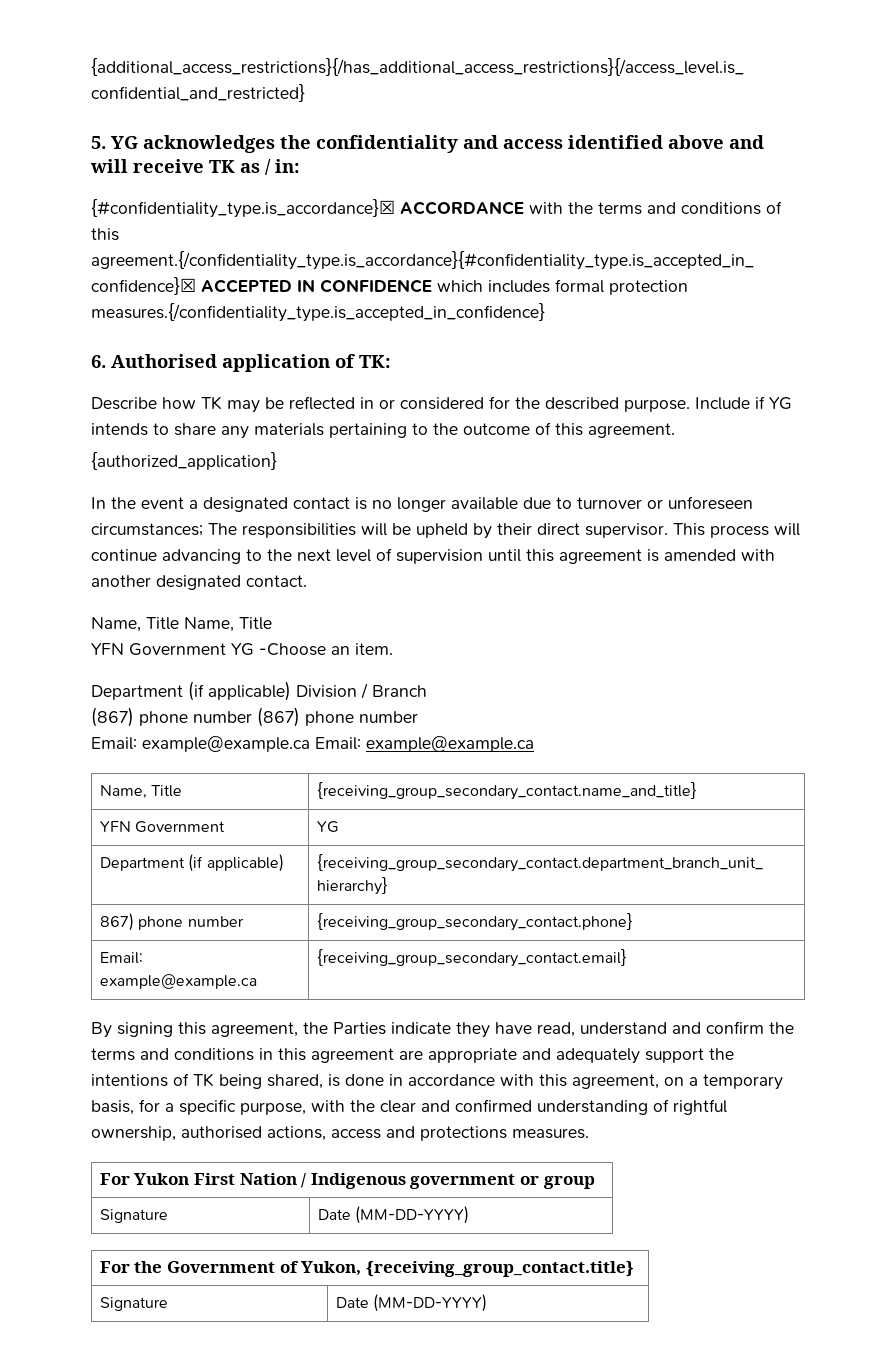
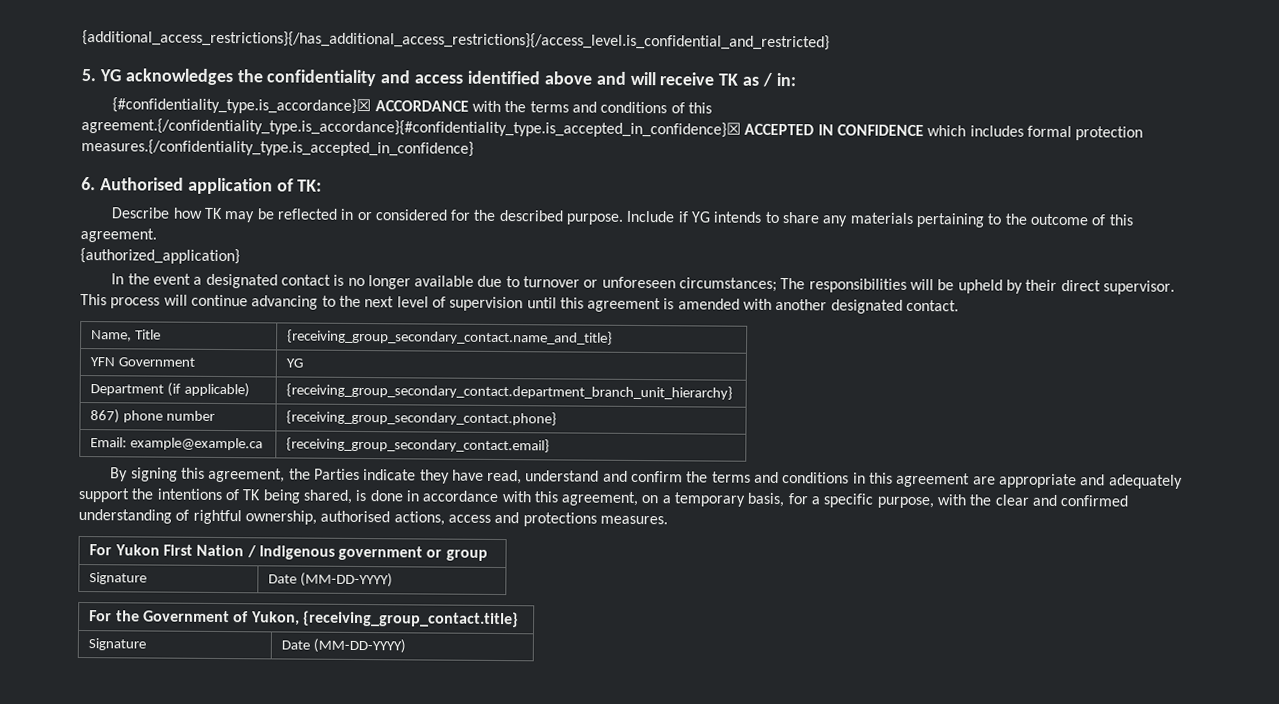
[91,617,272,632] [91,643,393,656] [91,681,427,701] [91,707,418,727] [91,736,534,752] // Name, Title Name, Title // YFN Government YG -Choose an item. // Department (if applicable) Division / Branch // (867) phone number (867) phone number // Email: example@example.ca Email: example@example.ca -> (960, 305) none

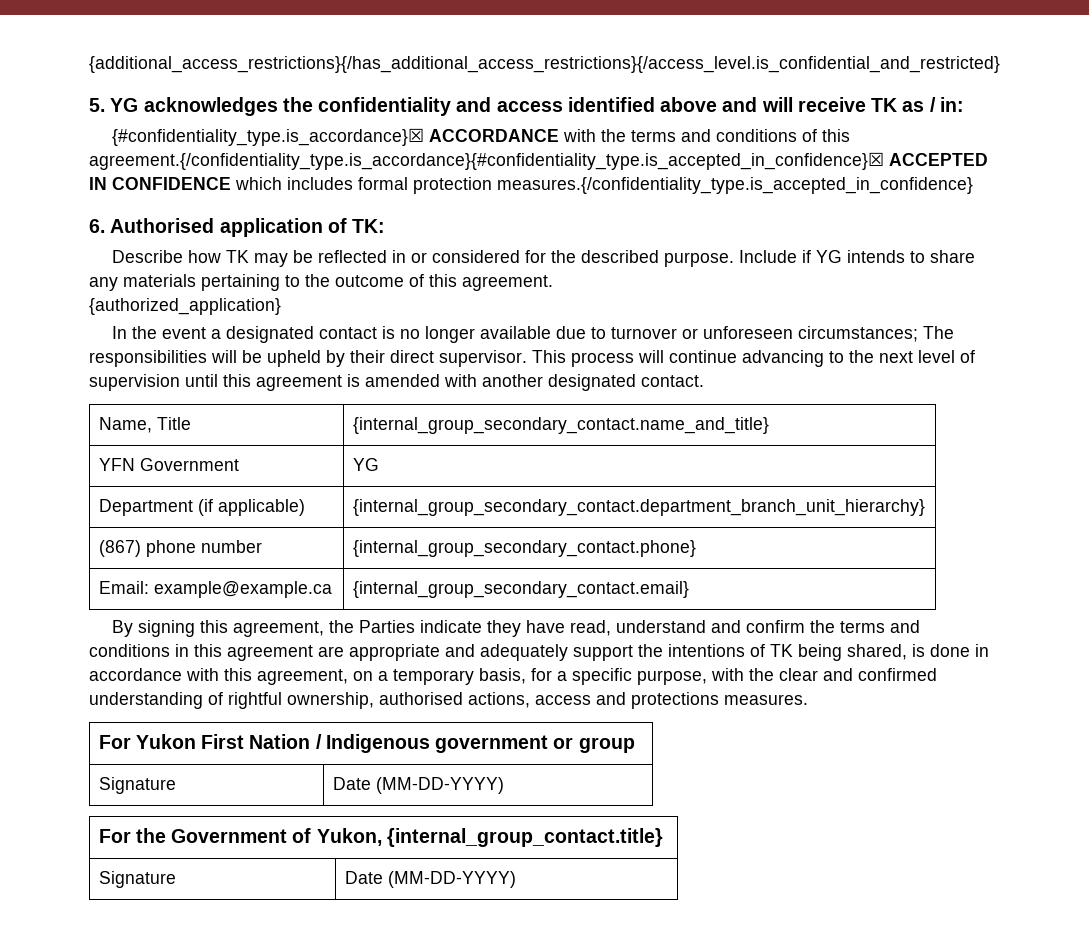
[287,329,614,345] {receiving_group_secondary_contact.name_and_title} -> [352,417,769,434] {internal_group_secondary_contact.name_and_title}
[286,383,734,400] [90,409,121,424] {receiving_group_secondary_contact.department_branch_unit_hierarchy} // 867) -> [352,499,925,516] [98,540,141,557] {internal_group_secondary_contact.department_branch_unit_hierarchy} // (867)
[286,410,558,426] {receiving_group_secondary_contact.phone} -> [352,540,696,557] {internal_group_secondary_contact.phone}
[286,437,551,453] {receiving_group_secondary_contact.email} -> [352,581,689,598] {internal_group_secondary_contact.email}
[302,610,519,628] {receiving_group_contact.title} -> [386,828,663,847] {internal_group_contact.title}

